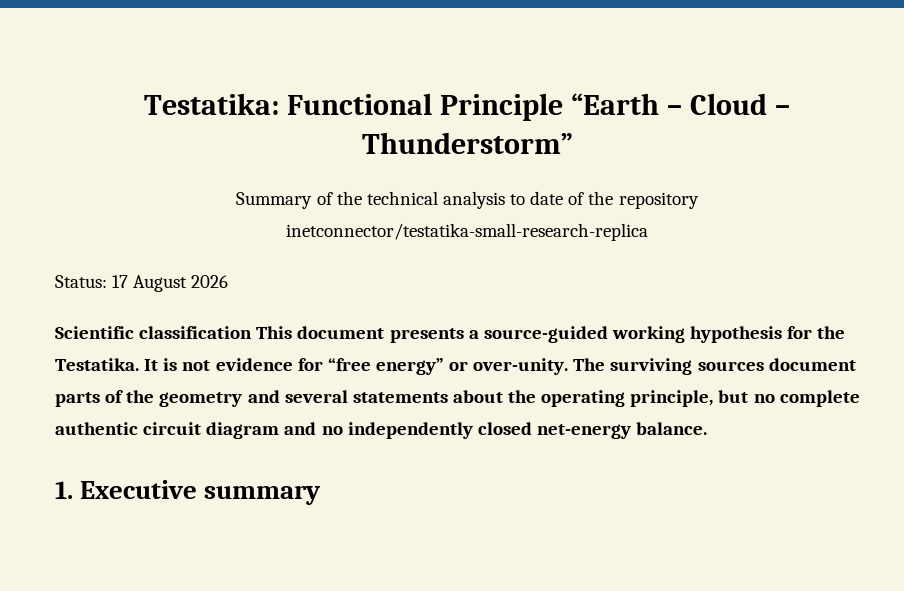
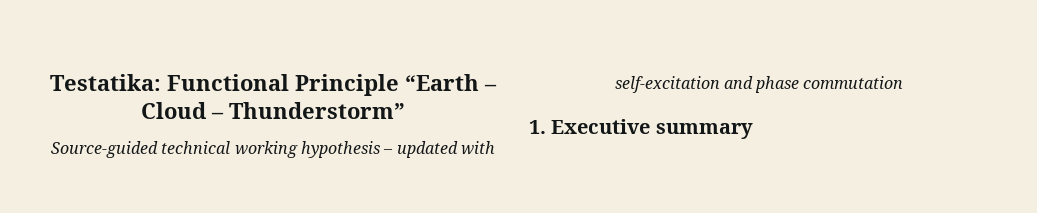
[236,191,699,209] [286,223,648,241] [55,275,229,292] [55,326,846,343] [55,358,856,375] [55,390,860,407] [55,422,708,439] Summary of the technical analysis to date of the repository inetconnector/testatika-small-research-replica // Status: 17 August 2026 // Scientific classification This document presents a source-guided working hypothesis for the Testatika. It is not evidence for “free energy” or over-unity. The surviving sources document parts of the geometry and several statements about the operating principle, but no complete authentic circuit diagram and no independently closed net-energy balance. -> [51,141,495,158] [614,76,904,93] Source-guided technical working hypothesis – updated with self-excitation and phase commutation

